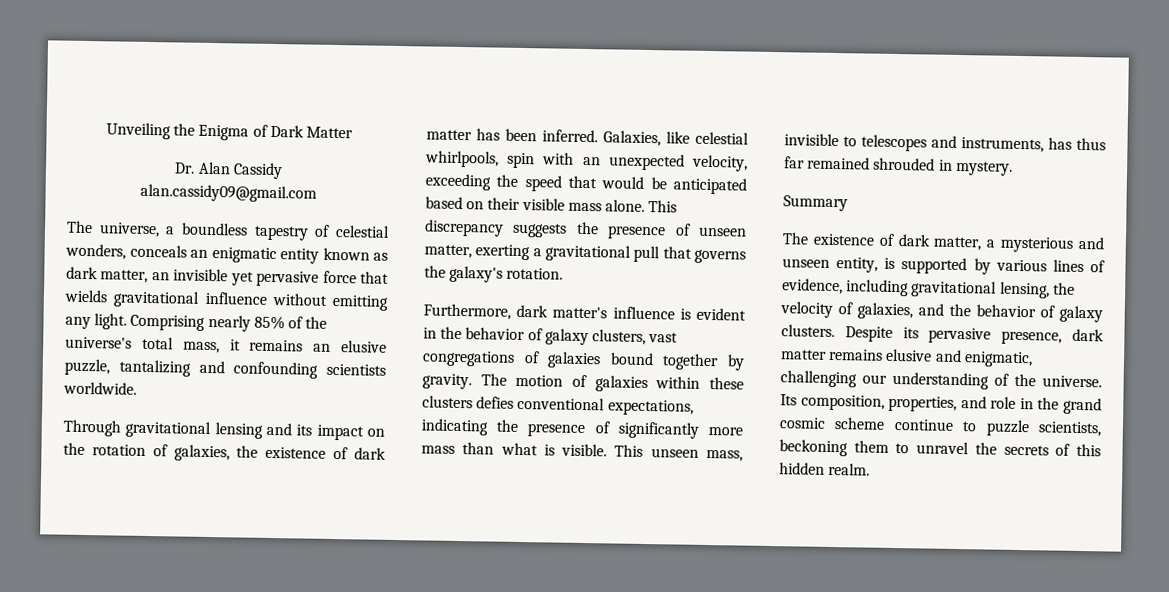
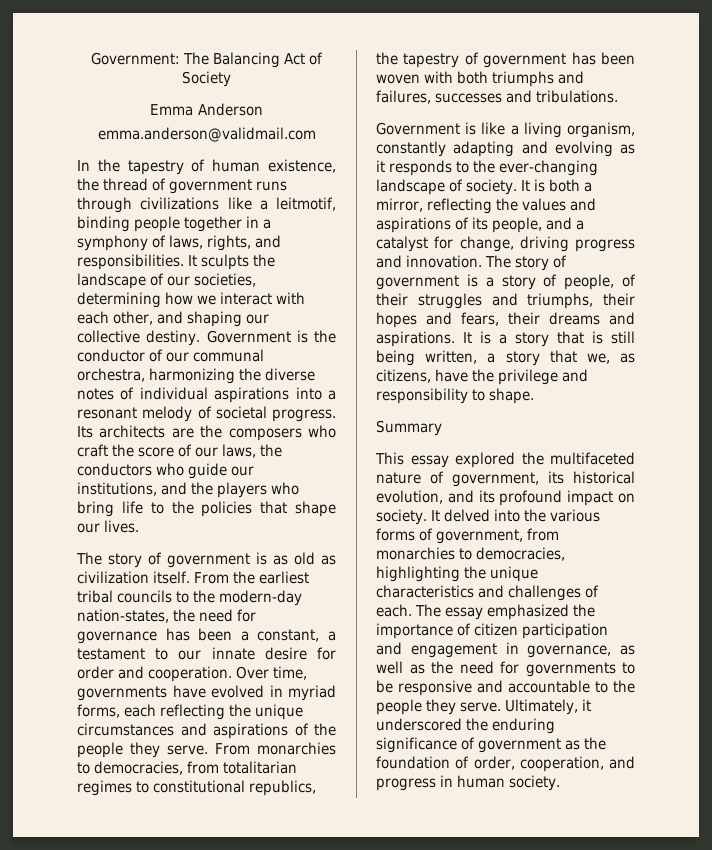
[106,122,353,141] [174,161,283,180] [139,183,317,203] [66,220,390,241] [65,243,388,264] [66,266,389,287] [64,289,388,311] [65,313,328,332] [65,336,387,354] [64,358,386,379] [63,381,137,395] [63,419,385,441] [63,442,386,462] [426,128,749,147] [425,150,748,172] [425,173,747,195] [425,196,678,213] [424,219,747,240] [424,244,746,264] [424,265,564,283] [423,303,746,321] [423,326,679,346] [422,350,745,371] [422,373,744,393] [422,395,694,416] [421,418,743,439] [421,442,743,462] [784,133,1106,153] [784,156,1013,176] [783,195,848,212] [782,232,1105,253] [782,257,1105,275] [782,278,1075,299] [780,301,1103,323] [781,324,1104,345] [781,348,1033,368] [780,370,1102,390] [780,394,1102,415] [779,417,1102,437] [779,439,1101,457] [779,462,871,476] Unveiling the Enigma of Dark Matter // Dr. Alan Cassidy // alan.cassidy09@gmail.com // The universe, a boundless tapestry of celestial wonders, conceals an enigmatic entity known as dark matter, an invisible yet pervasive force that wields gravitational influence without emitting any light. Comprising nearly 85% of the universe's total mass, it remains an elusive puzzle, tantalizing and confounding scientists worldwide. // Through gravitational lensing and its impact on the rotation of galaxies, the existence of dark matter has been inferred. Galaxies, like celestial whirlpools, spin with an unexpected velocity, exceeding the speed that would be anticipated based on their visible mass alone. This discrepancy suggests the presence of unseen matter, exerting a gravitational pull that governs the galaxy's rotation. // Furthermore, dark matter's influence is evident in the behavior of galaxy clusters, vast congregations of galaxies bound together by gravity. The motion of galaxies within these clusters defies conventional expectations, indicating the presence of significantly more mass than what is visible. This unseen mass, invisible to telescopes and instruments, has thus far remained shrouded in mystery. // Summary // The existence of dark matter, a mysterious and unseen entity, is supported by various lines of evidence, including gravitational lensing, the velocity of galaxies, and the behavior of galaxy clusters. Despite its pervasive presence, dark matter remains elusive and enigmatic, challenging our understanding of the universe. Its composition, properties, and role in the grand cosmic scheme continue to puzzle scientists, beckoning them to unravel the secrets of this hidden realm. -> [90,52,324,68] [182,71,231,87] [150,103,263,116] [97,127,316,142] [77,159,336,175] [77,178,288,194] [77,197,336,213] [77,216,272,232] [77,235,282,251] [77,254,276,270] [77,273,257,289] [77,292,306,308] [77,311,270,327] [77,330,336,346] [77,349,265,362] [77,368,316,384] [77,387,336,403] [77,406,336,422] [77,425,336,441] [77,444,283,458] [77,463,255,479] [77,482,300,498] [77,501,336,517] [77,520,140,533] [76,552,336,568] [77,571,310,584] [77,590,303,606] [77,609,257,623] [77,628,336,644] [77,647,336,660] [77,666,308,682] [77,685,336,701] [77,704,304,720] [77,723,336,739] [77,742,336,758] [77,761,298,775] [77,780,317,796] [376,52,635,68] [376,71,585,87] [376,90,619,104] [376,122,635,138] [376,141,635,157] [376,160,599,176] [376,179,593,195] [376,198,597,214] [376,217,585,233] [376,236,635,252] [376,255,568,271] [376,274,636,290] [376,293,635,309] [376,312,635,328] [376,331,635,347] [376,350,635,366] [376,369,589,385] [376,388,535,404] [376,420,442,436] [375,452,635,468] [376,471,635,487] [376,490,635,506] [376,509,601,525] [376,528,560,544] [376,547,566,561] [376,566,539,582] [376,585,600,601] [376,604,596,620] [376,623,609,639] [376,642,635,658] [376,661,635,677] [376,680,635,696] [376,699,592,715] [376,718,556,734] [376,737,607,753] [376,756,635,772] [376,775,561,791] Government: The Balancing Act of Society // Emma Anderson // emma.anderson@validmail.com // In the tapestry of human existence, the thread of government runs through civilizations like a leitmotif, binding people together in a symphony of laws, rights, and responsibilities. It sculpts the landscape of our societies, determining how we interact with each other, and shaping our collective destiny. Government is the conductor of our communal orchestra, harmonizing the diverse notes of individual aspirations into a resonant melody of societal progress. Its architects are the composers who craft the score of our laws, the conductors who guide our institutions, and the players who bring life to the policies that shape our lives. // The story of government is as old as civilization itself. From the earliest tribal councils to the modern-day nation-states, the need for governance has been a constant, a testament to our innate desire for order and cooperation. Over time, governments have evolved in myriad forms, each reflecting the unique circumstances and aspirations of the people they serve. From monarchies to democracies, from totalitarian regimes to constitutional republics, the tapestry of government has been woven with both triumphs and failures, successes and tribulations. // Government is like a living organism, constantly adapting and evolving as it responds to the ever-changing landscape of society. It is both a mirror, reflecting the values and aspirations of its people, and a catalyst for change, driving progress and innovation. The story of government is a story of people, of their struggles and triumphs, their hopes and fears, their dreams and aspirations. It is a story that is still being written, a story that we, as citizens, have the privilege and responsibility to shape. // Summary // This essay explored the multifaceted nature of government, its historical evolution, and its profound impact on society. It delved into the various forms of government, from monarchies to democracies, highlighting the unique characteristics and challenges of each. The essay emphasized the importance of citizen participation and engagement in governance, as well as the need for governments to be responsive and accountable to the people they serve. Ultimately, it underscored the enduring significance of government as the foundation of order, cooperation, and progress in human society.

